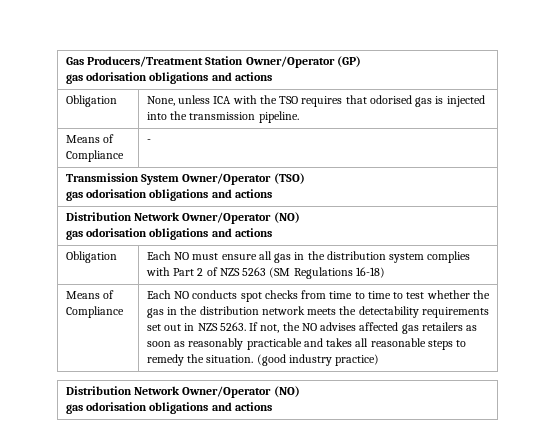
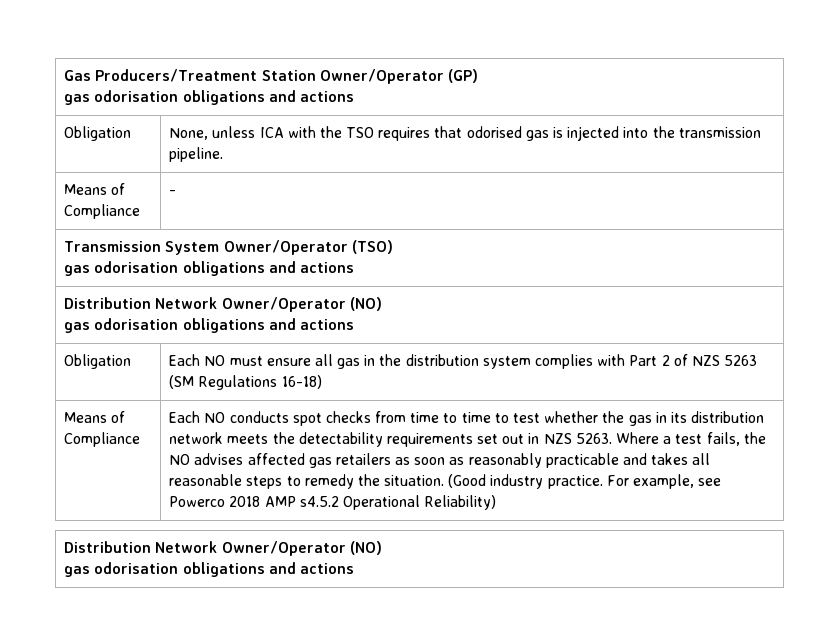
[180,306,198,315] the -> [670,412,687,423] its
[249,322,280,333] If not, -> [616,432,740,446] Where a test fails,
[256,354,380,366] (good industry practice) -> [448,474,722,489] [169,495,497,510] (Good industry practice. For example, see Powerco 2018 AMP s4.5.2 Operational Reliability)

